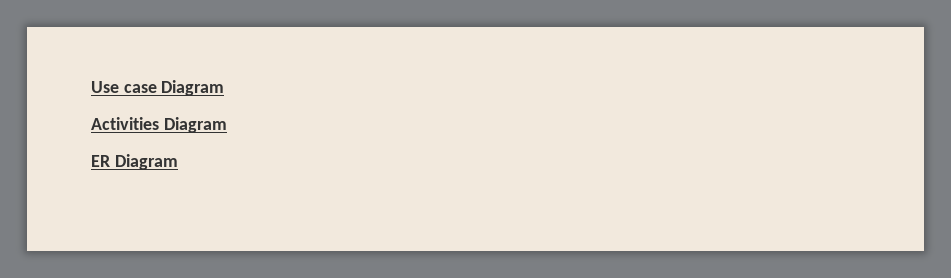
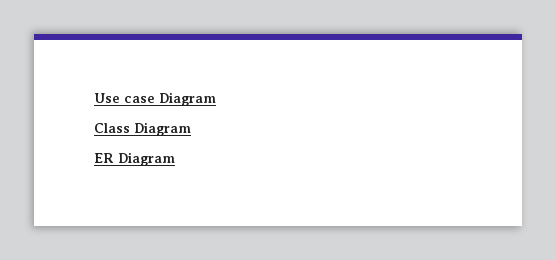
[91,117,159,130] Activities -> [94,123,130,133] Class

